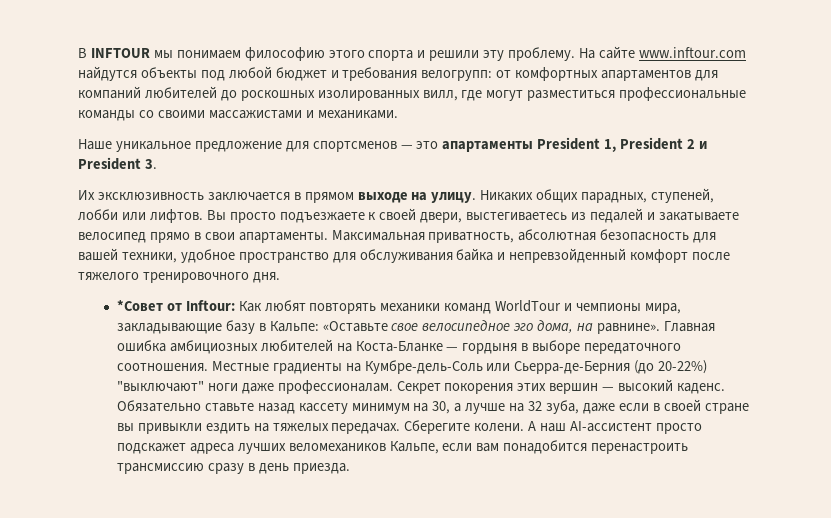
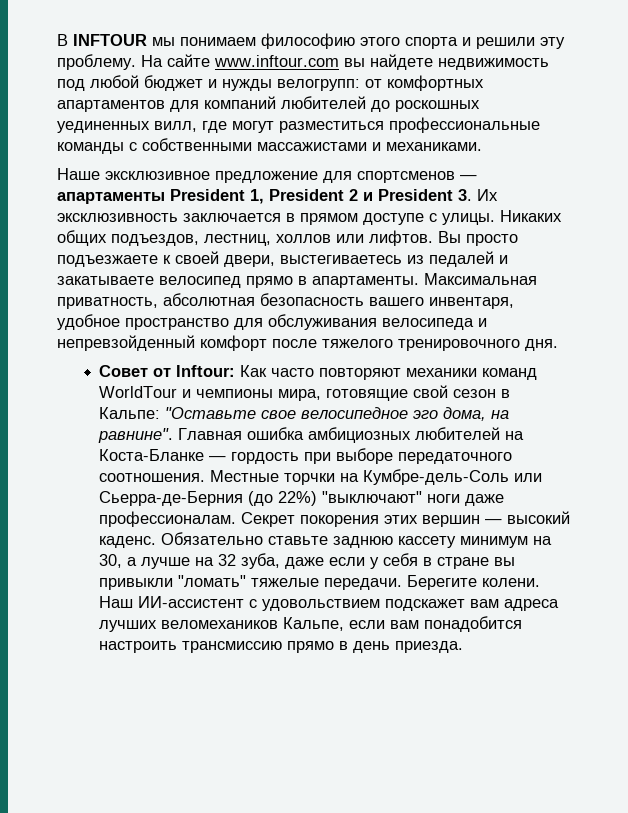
[78,66,197,81] найдутся объекты -> [344,54,549,70] вы найдете недвижимость
[342,67,418,81] требования -> [222,79,272,91] нужды
[317,90,420,101] изолированных -> [57,121,150,133] уединенных
[138,110,205,118] со своими -> [129,138,252,151] с собственными
[115,141,191,152] уникальное -> [105,171,210,180] эксклюзивное
[416,141,439,149] это -> (477, 177) none
(157, 164) // -> (472, 195) none
[357,188,715,203] [78,209,118,221] выходе на улицу. Никаких общих парадных, ступеней, лобби -> [363,210,562,225] [57,230,331,246] доступе с улицы. Никаких общих подъездов, лестниц, холлов
[204,232,235,240] свои -> (307, 280) none
[693,232,717,243] [78,248,177,263] для вашей техники, -> [369,297,514,309] вашего инвентаря,
[456,248,494,261] байка -> [382,318,474,330] велосипеда
[116,300,163,311] *Совет -> [99,365,149,377] Совет
[264,300,377,314] любят повторять -> [271,368,402,380] часто повторяют
[116,320,255,334] закладывающие базу -> [326,385,497,401] готовящие свой сезон
[322,321,388,332] «Оставьте -> [165,407,257,419] "Оставьте
[597,323,661,334] равнине». -> [98,428,174,443] равнине".
[462,343,529,354] гордыня в -> [231,452,332,464] гордость при
[272,363,342,374] градиенты -> [284,473,336,485] торчки
[658,360,708,374] 20-22%) -> [278,491,318,506] 22%)
[257,403,295,414] назад -> [333,536,394,548] заднюю
[652,399,749,414] [116,420,702,434] [116,443,186,454] в своей стране вы привыкли ездить на тяжелых передачах. Сберегите колени. А наш AI-ассистент просто подскажет -> [370,553,516,569] [99,575,541,590] [99,596,500,611] у себя в стране вы привыкли "ломать" тяжелые передачи. Берегите колени. Наш ИИ-ассистент с удовольствием подскажет вам
[591,443,689,454] [116,463,244,474] перенастроить трансмиссию сразу -> [99,641,335,653] настроить трансмиссию прямо

